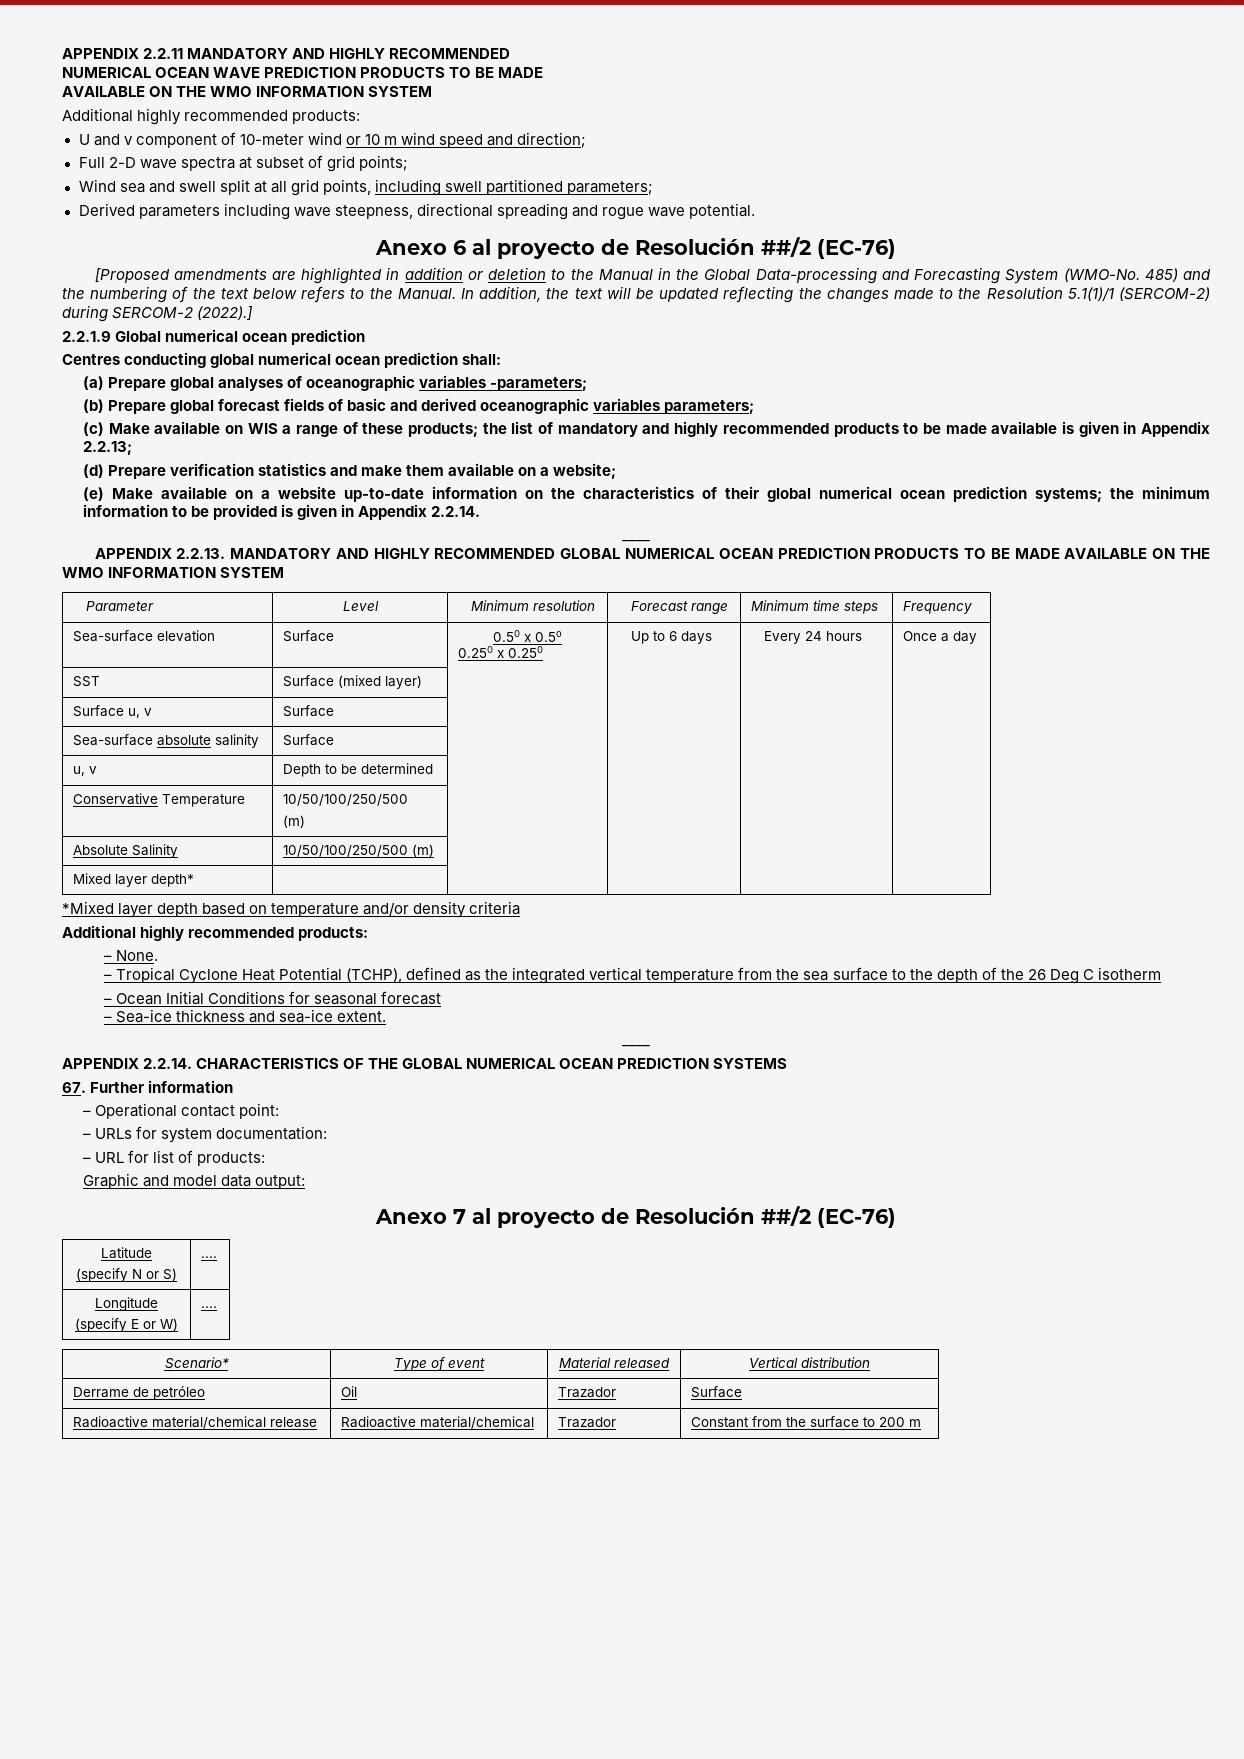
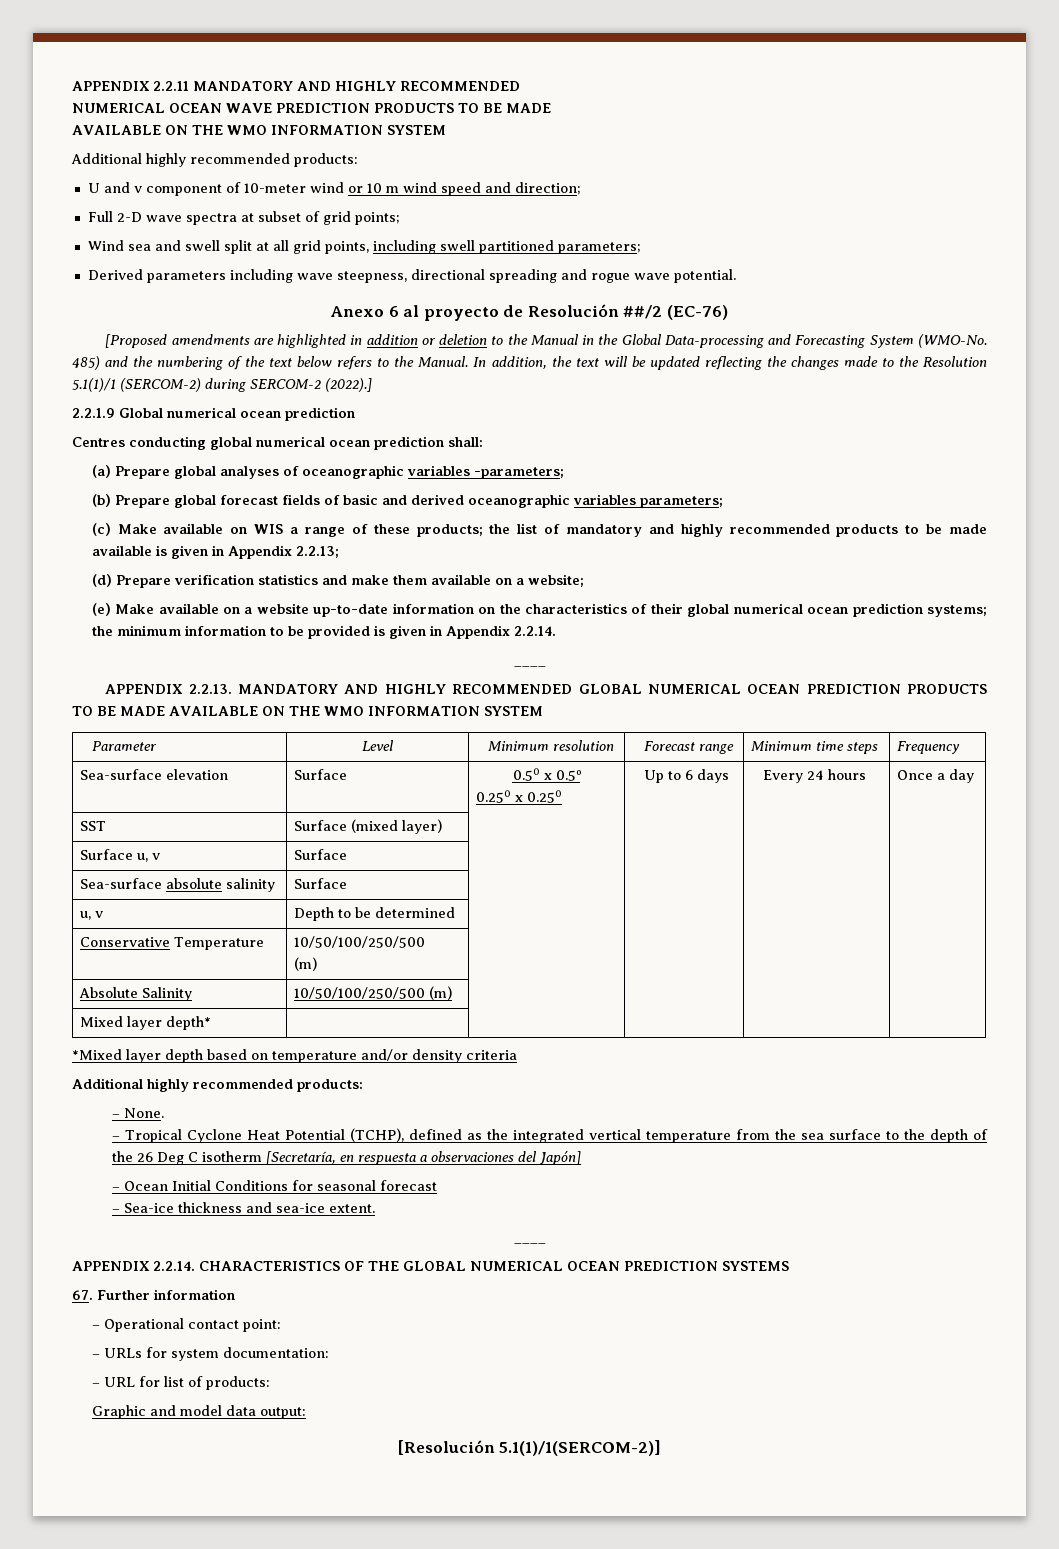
(1161, 973) none -> [265,1151,581,1165] [Secretaría, en respuesta a observaciones del Japón]
[375,1206,896,1228] [101,1247,152,1259] [76,1268,177,1282] [200,1256,217,1258] [95,1297,158,1311] [75,1318,178,1332] [200,1306,217,1308] [164,1357,229,1369] [394,1357,485,1371] [559,1357,670,1368] [749,1357,870,1368] [72,1386,205,1400] [340,1386,357,1397] [557,1387,616,1398] [690,1386,742,1398] [72,1416,317,1429] [340,1416,534,1429] [557,1417,616,1428] [690,1416,921,1428] Anexo 7 al proyecto de Resolución ##/2 (EC-76) // Latitude // (specify N or S) | .... // Longitude // (specify E or W) | .... // Scenario* | Type of event | Material released | Vertical distribution // Derrame de petróleo | Oil | Trazador | Surface // Radioactive material/chemical release | Radioactive material/chemical | Trazador | Constant from the surface to 200 m -> [397,1440,662,1456] [Resolución 5.1(1)/1(SERCOM-2)]

